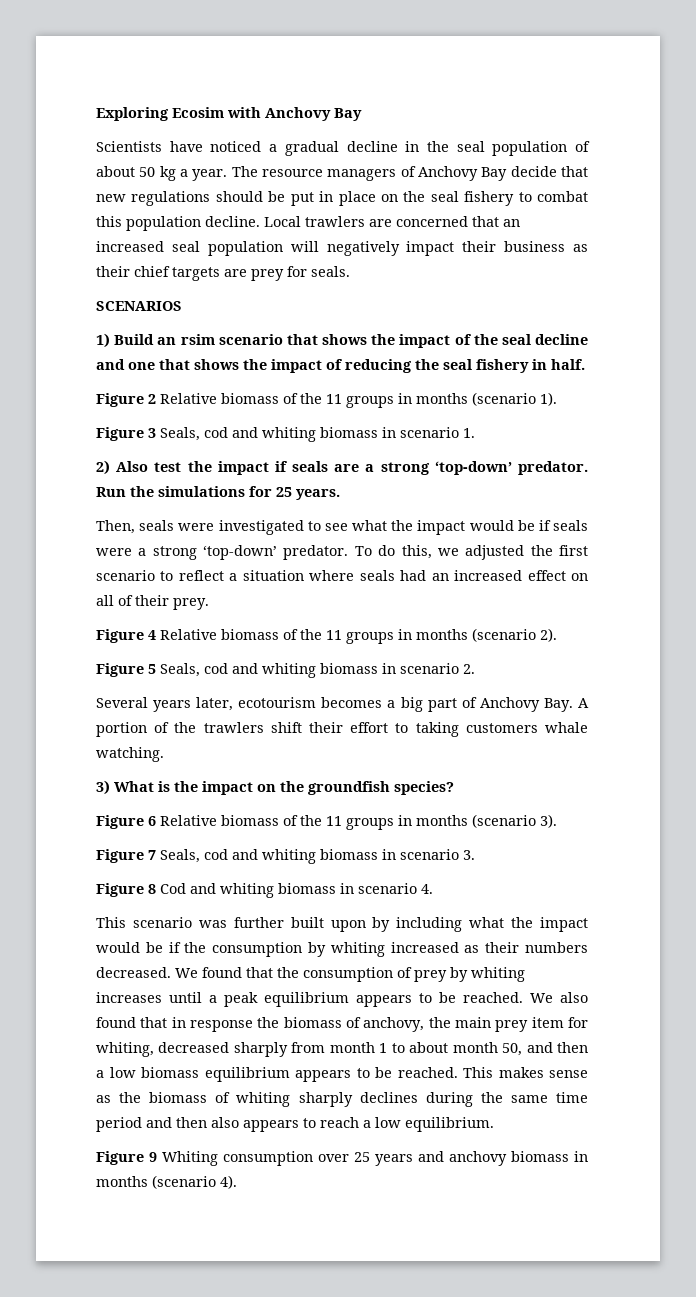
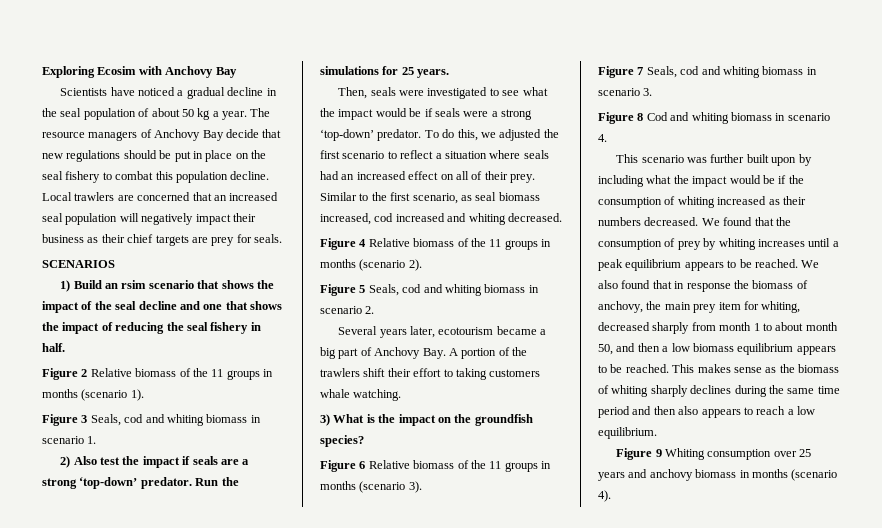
(209, 604) none -> [320,192,540,204] [320,213,562,225] Similar to the first scenario, as seal biomass increased, cod increased and whiting decreased.
[321,697,383,708] becomes -> [496,326,537,335] became
[308,942,326,957] by -> [664,196,676,205] of

